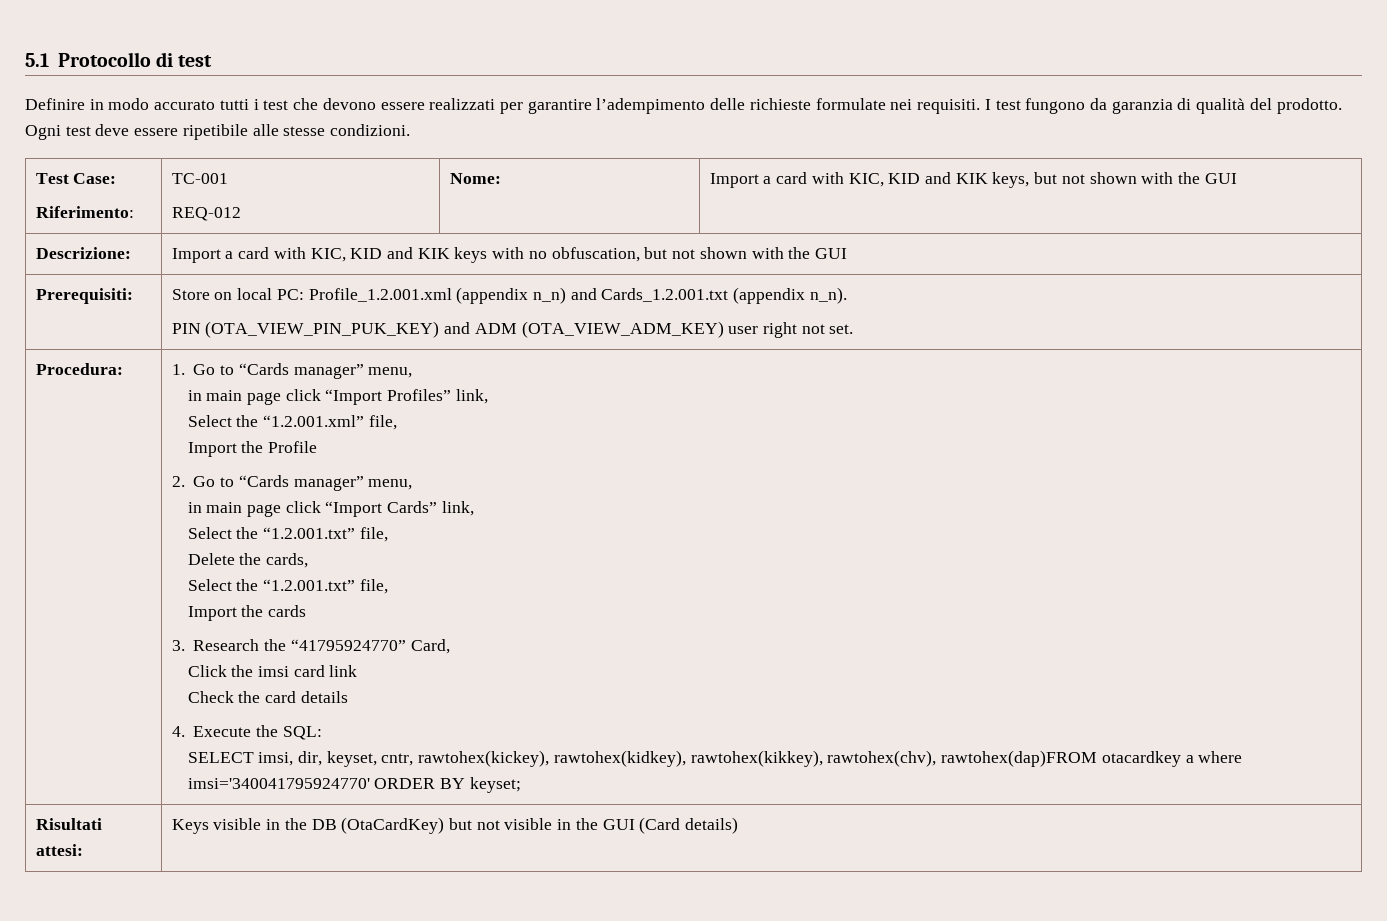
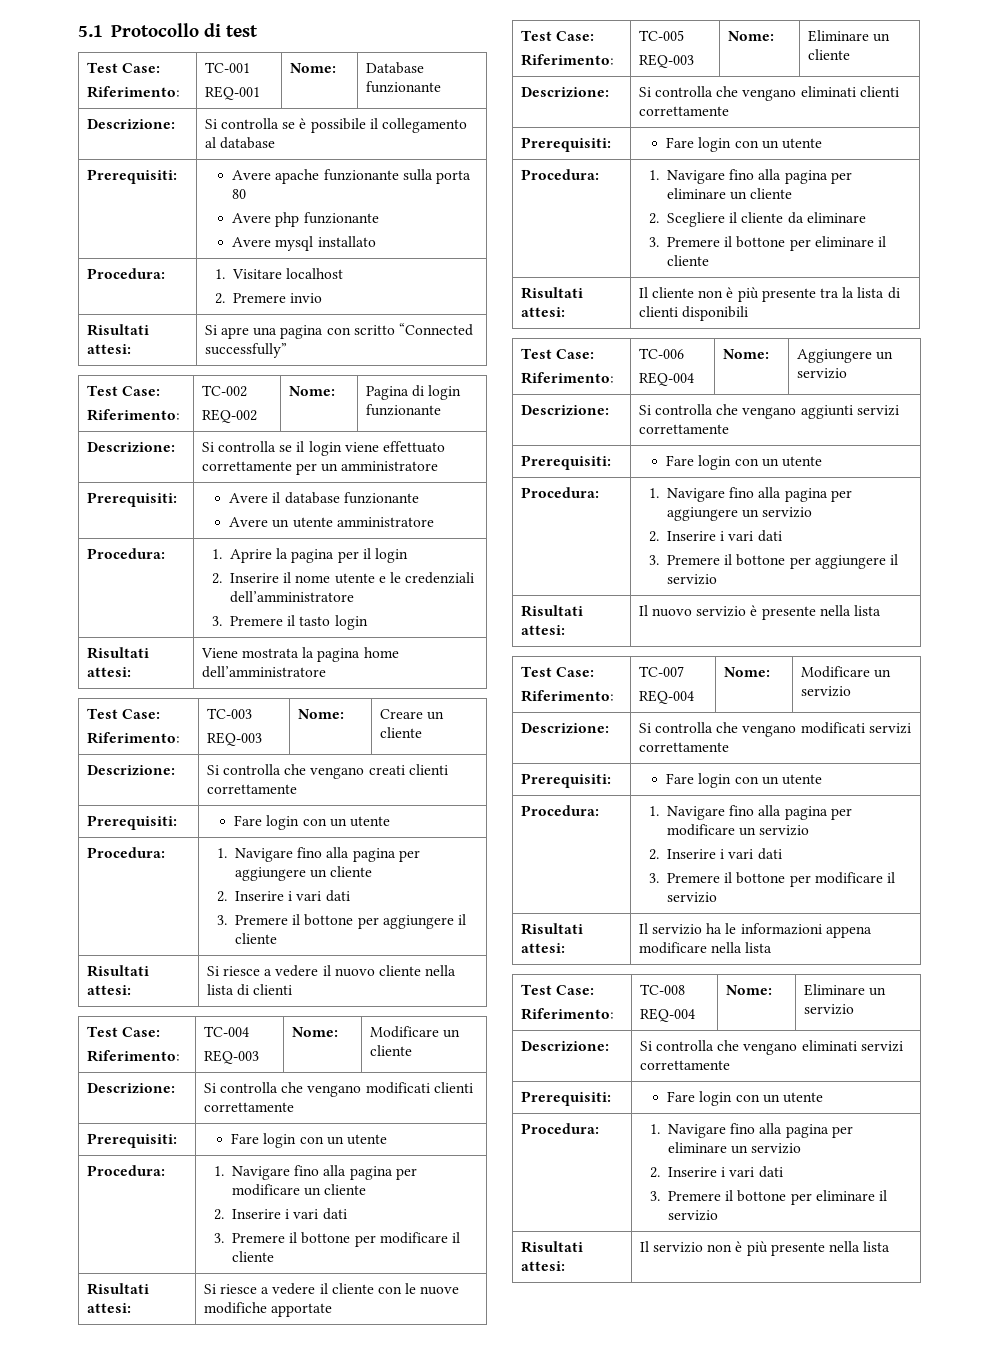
[25,98,1342,114] [25,124,411,140] // Definire in modo accurato tutti i test che devono essere realizzati per garantire l’adempimento delle richieste formulate nei requisiti. I test fungono da garanzia di qualità del prodotto. Ogni test deve essere ripetibile alle stesse condizioni. -> (259, 31) none
[171,207,241,221] [449,173,501,184] [709,172,1237,188] [35,247,131,259] [171,247,847,263] [35,288,133,304] [171,287,847,304] [171,321,854,338] [35,363,123,375] [171,363,413,379] [187,389,488,405] [187,415,397,430] [187,441,317,457] [171,475,413,491] [187,501,474,517] [187,527,388,542] [187,553,308,568] [187,579,388,594] [187,605,306,621] [171,639,450,654] [187,665,358,677] [187,691,348,703] [171,725,322,740] [187,750,1243,767] [187,777,521,793] [35,818,102,830] [35,844,83,856] [171,817,739,834] REQ-012 | Nome: | Import a card with KIC, KID and KIK keys, but not shown with the GUI // Descrizione: | Import a card with KIC, KID and KIK keys with no obfuscation, but not shown with the GUI // Prerequisiti: | Store on local PC: Profile_1.2.001.xml (appendix n_n) and Cards_1.2.001.txt (appendix n_n). // PIN (OTA_VIEW_PIN_PUK_KEY) and ADM (OTA_VIEW_ADM_KEY) user right not set. // Procedura: | 1. Go to “Cards manager” menu, // in main page click “Import Profiles” link, // Select the “1.2.001.xml” file, // Import the Profile // 2. Go to “Cards manager” menu, // in main page click “Import Cards” link, // Select the “1.2.001.txt” file, // Delete the cards, // Select the “1.2.001.txt” file, // Import the cards // 3. Research the “41795924770” Card, // Click the imsi card link // Check the card details // 4. Execute the SQL: // SELECT imsi, dir, keyset, cntr, rawtohex(kickey), rawtohex(kidkey), rawtohex(kikkey), rawtohex(chv), rawtohex(dap)FROM otacardkey a where imsi='340041795924770' ORDER BY keyset; // Risultati attesi: | Keys visible in the DB (OtaCardKey) but not visible in the GUI (Card details) -> [204,86,260,100] [289,63,336,73] [365,62,424,74] [365,81,441,93] [86,119,175,130] [204,118,468,133] [204,137,276,149] [86,169,177,184] [232,169,471,184] [232,189,247,199] [232,212,379,227] [232,236,376,251] [86,268,165,279] [215,268,344,279] [215,293,323,304] [86,324,149,336] [86,344,131,354] [204,323,474,339] [204,343,287,358] [86,385,161,396] [86,409,180,421] [201,385,247,397] [201,409,257,423] [288,386,335,396] [365,385,462,400] [365,404,441,416] [86,442,175,453] [201,441,446,456] [201,461,439,475] [86,492,177,507] [229,492,419,504] [229,517,434,528] [86,548,165,559] [212,548,408,563] [212,572,475,584] [229,591,354,603] [212,615,368,630] [86,647,149,659] [86,667,131,677] [200,647,399,662] [201,666,326,678] [86,708,161,719] [86,732,180,744] [206,708,252,719] [206,732,262,746] [297,709,344,719] [379,709,445,720] [379,727,422,738] [86,765,175,776] [206,764,448,779] [206,784,297,794] [86,815,177,830] [234,815,390,830] [86,847,165,858] [217,847,420,862] [234,866,373,881] [217,890,350,902] [217,914,466,929] [234,933,277,944] [86,965,149,977] [86,985,131,995] [206,965,457,977] [206,984,293,996] [86,1026,161,1037] [86,1050,180,1062] [203,1026,249,1037] [203,1050,259,1064] [291,1027,338,1037] [369,1026,461,1038] [369,1045,412,1056] [86,1083,175,1094] [203,1082,473,1097] [203,1102,294,1112] [86,1133,177,1148] [231,1133,387,1148] [86,1165,165,1176] [214,1165,417,1180] [231,1184,367,1196] [214,1208,347,1220] [214,1232,460,1247] [231,1251,274,1262] [86,1283,149,1295] [86,1303,131,1313] [203,1283,460,1295] [203,1302,333,1317] [520,30,595,41] [520,54,614,66] [638,30,684,41] [638,54,694,68] [727,31,774,41] [807,30,891,42] [807,49,850,60] [520,87,609,98] [638,86,899,101] [638,106,729,116] [520,137,611,152] [666,137,822,152] [520,169,599,180] [649,169,852,184] [666,188,793,200] [649,212,866,227] [649,236,886,251] [666,255,709,266] [520,287,583,299] [520,307,565,317] [638,287,900,302] [638,306,749,321] [520,348,595,359] [520,372,614,384] [638,348,684,359] [638,372,694,386] [722,349,769,359] [796,349,894,363] [796,368,847,379] [520,405,609,416] [638,404,899,419] [638,424,729,434] [520,455,611,470] [666,455,822,470] [520,487,599,498] [649,487,852,502] [666,507,813,521] [649,530,782,542] [649,554,898,569] [666,574,717,585] [520,605,583,617] [520,625,565,635] [638,605,882,620] [520,666,595,677] [520,690,614,702] [638,666,684,677] [638,690,694,704] [723,667,770,677] [800,666,892,678] [800,686,851,697] [520,723,609,734] [638,722,911,737] [638,742,729,752] [520,773,611,788] [666,773,822,788] [520,805,599,816] [649,805,852,820] [666,824,810,836] [649,848,782,860] [649,872,895,887] [666,892,717,903] [520,923,583,935] [520,943,565,953] [638,923,872,938] [638,942,773,954] [520,984,595,995] [520,1008,614,1020] [639,984,685,995] [639,1008,695,1022] [725,985,772,995] [803,984,887,996] [803,1004,854,1015] [520,1041,609,1052] [639,1040,903,1055] [639,1060,730,1070] [520,1091,611,1106] [667,1091,823,1106] [520,1123,599,1134] [650,1123,853,1138] [667,1142,802,1154] [650,1166,783,1178] [650,1190,887,1205] [667,1210,718,1221] [520,1241,583,1253] [520,1261,565,1271] [639,1241,891,1256] REQ-001 | Nome: | Database funzionante // Descrizione: | Si controlla se è possibile il collegamento al database // Prerequisiti: | Avere apache funzionante sulla porta 80 // Avere php funzionante // Avere mysql installato // Procedura: | 1. Visitare localhost // 2. Premere invio // Risultati attesi: | Si apre una pagina con scritto “Connected successfully” // Test Case: // Riferimento: | TC-002 // REQ-002 | Nome: | Pagina di login funzionante // Descrizione: | Si controlla se il login viene effettuato correttamente per un amministratore // Prerequisiti: | Avere il database funzionante // Avere un utente amministratore // Procedura: | 1. Aprire la pagina per il login // 2. Inserire il nome utente e le credenziali dell’amministratore // 3. Premere il tasto login // Risultati attesi: | Viene mostrata la pagina home dell’amministratore // Test Case: // Riferimento: | TC-003 // REQ-003 | Nome: | Creare un cliente // Descrizione: | Si controlla che vengano creati clienti correttamente // Prerequisiti: | Fare login con un utente // Procedura: | 1. Navigare fino alla pagina per aggiungere un cliente // 2. Inserire i vari dati // 3. Premere il bottone per aggiungere il cliente // Risultati attesi: | Si riesce a vedere il nuovo cliente nella lista di clienti // Test Case: // Riferimento: | TC-004 // REQ-003 | Nome: | Modificare un cliente // Descrizione: | Si controlla che vengano modificati clienti correttamente // Prerequisiti: | Fare login con un utente // Procedura: | 1. Navigare fino alla pagina per modificare un cliente // 2. Inserire i vari dati // 3. Premere il bottone per modificare il cliente // Risultati attesi: | Si riesce a vedere il cliente con le nuove modifiche apportate // Test Case: // Riferimento: | TC-005 // REQ-003 | Nome: | Eliminare un cliente // Descrizione: | Si controlla che vengano eliminati clienti correttamente // Prerequisiti: | Fare login con un utente // Procedura: | 1. Navigare fino alla pagina per eliminare un cliente // 2. Scegliere il cliente da eliminare // 3. Premere il bottone per eliminare il cliente // Risultati attesi: | Il cliente non è più presente tra la lista di clienti disponibili // Test Case: // Riferimento: | TC-006 // REQ-004 | Nome: | Aggiungere un servizio // Descrizione: | Si controlla che vengano aggiunti servizi correttamente // Prerequisiti: | Fare login con un utente // Procedura: | 1. Navigare fino alla pagina per aggiungere un servizio // 2. Inserire i vari dati // 3. Premere il bottone per aggiungere il servizio // Risultati attesi: | Il nuovo servizio è presente nella lista // Test Case: // Riferimento: | TC-007 // REQ-004 | Nome: | Modificare un servizio // Descrizione: | Si controlla che vengano modificati servizi correttamente // Prerequisiti: | Fare login con un utente // Procedura: | 1. Navigare fino alla pagina per modificare un servizio // 2. Inserire i vari dati // 3. Premere il bottone per modificare il servizio // Risultati attesi: | Il servizio ha le informazioni appena modificare nella lista // Test Case: // Riferimento: | TC-008 // REQ-004 | Nome: | Eliminare un servizio // Descrizione: | Si controlla che vengano eliminati servizi correttamente // Prerequisiti: | Fare login con un utente // Procedura: | 1. Navigare fino alla pagina per eliminare un servizio // 2. Inserire i vari dati // 3. Premere il bottone per eliminare il servizio // Risultati attesi: | Il servizio non è più presente nella lista

